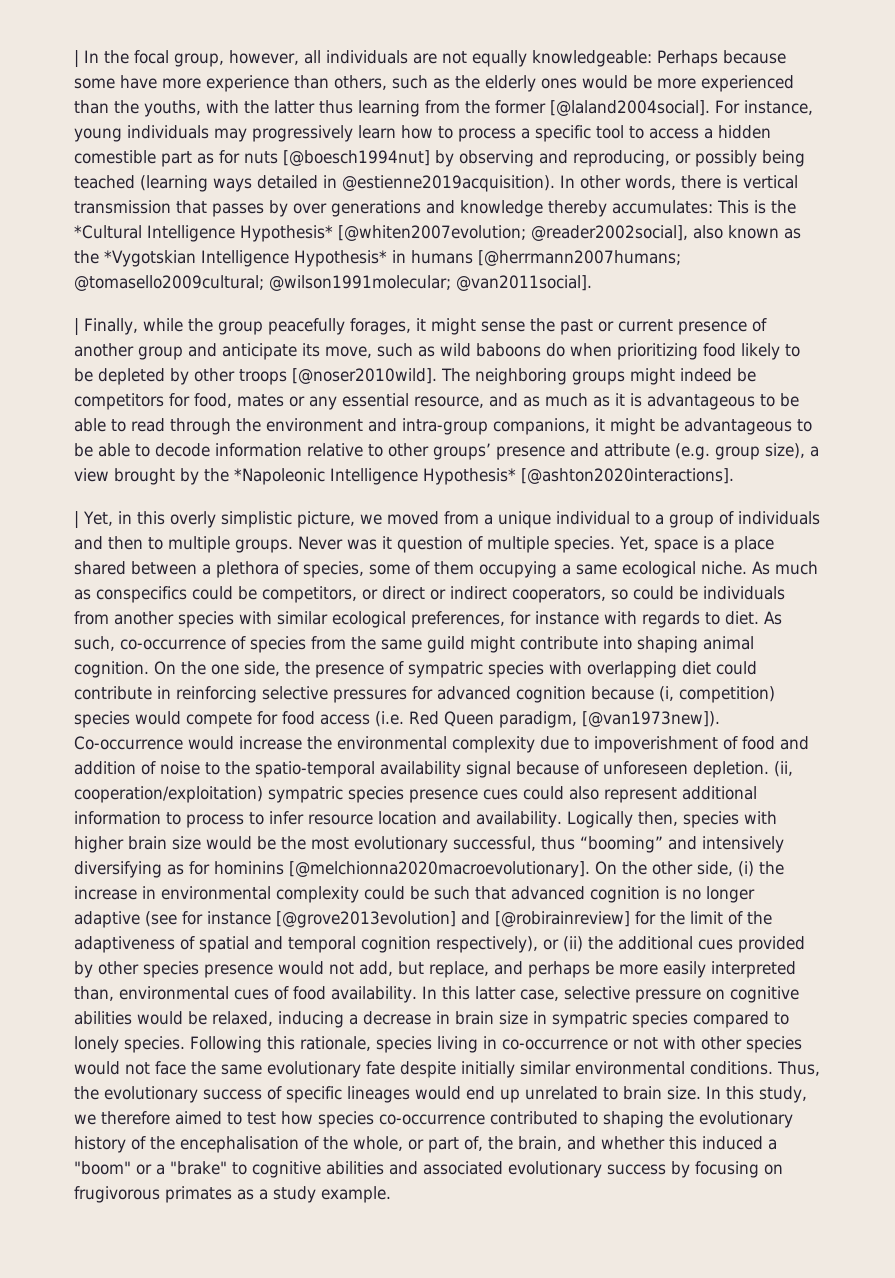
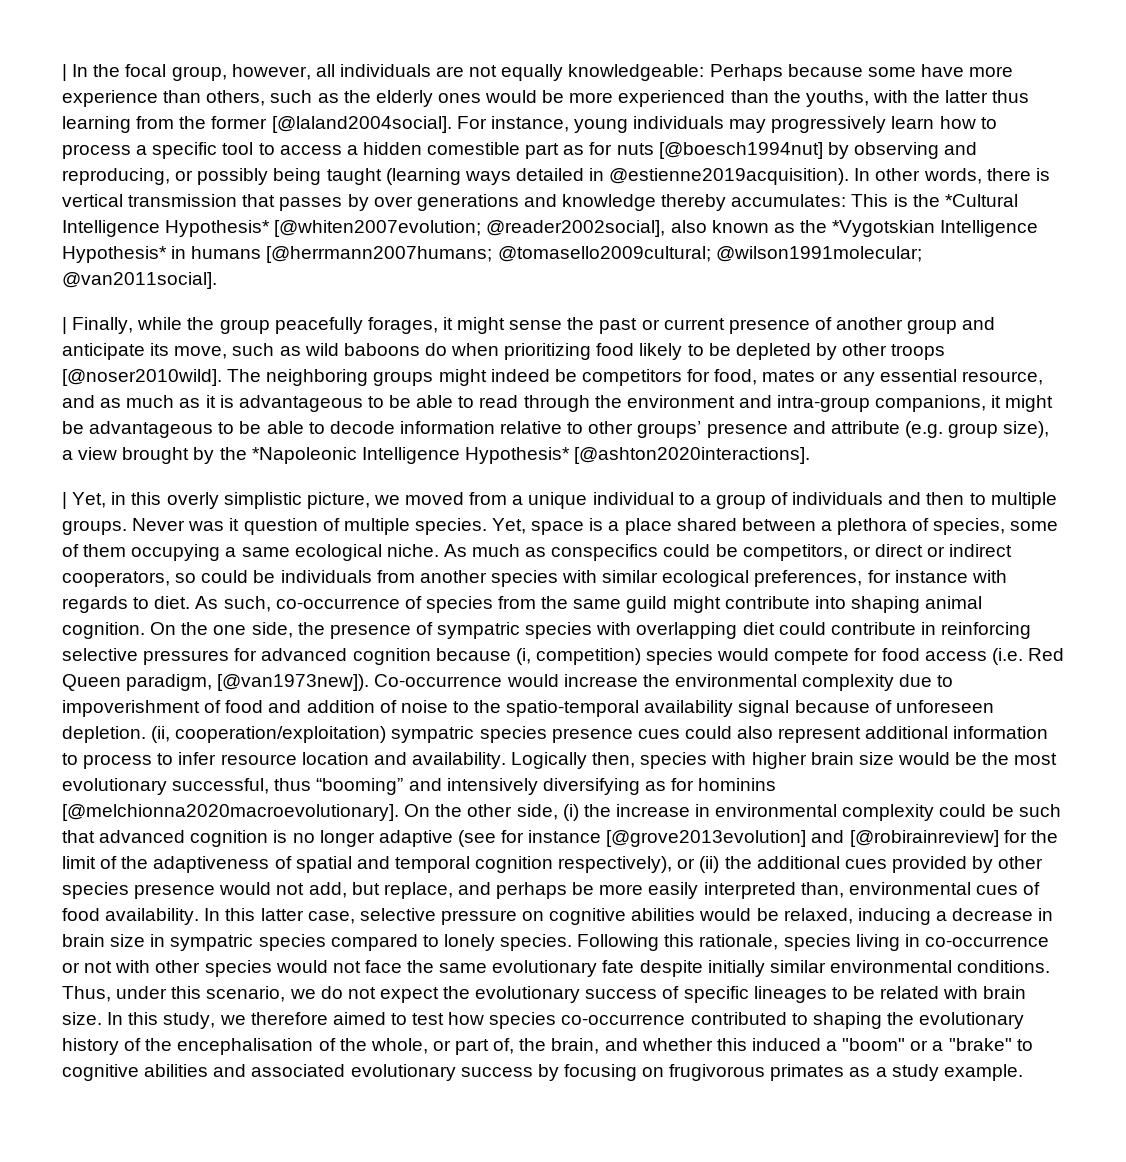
[74,175,135,189] teached -> [326,168,382,185] taught
(820, 1068) none -> [116,986,439,1003] under this scenario, we do not expect
[415,1086,618,1103] would end up unrelated to -> [831,986,979,999] to be related with

